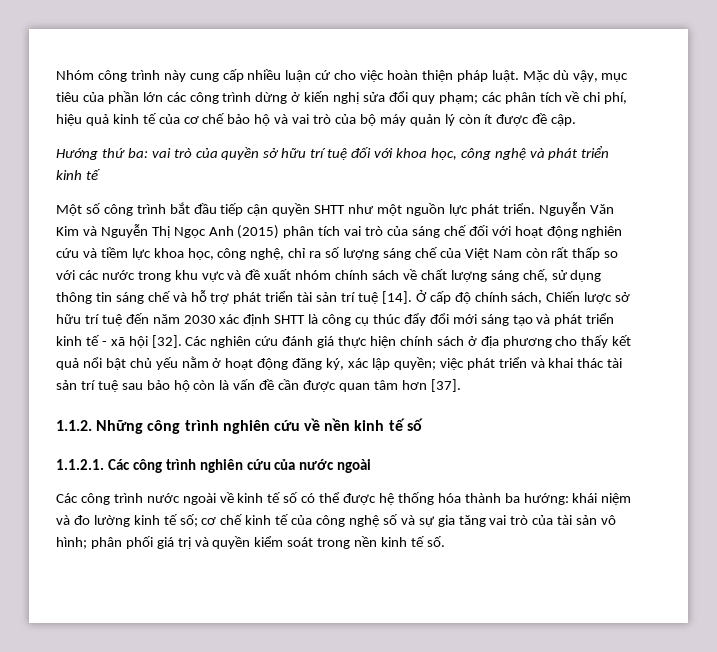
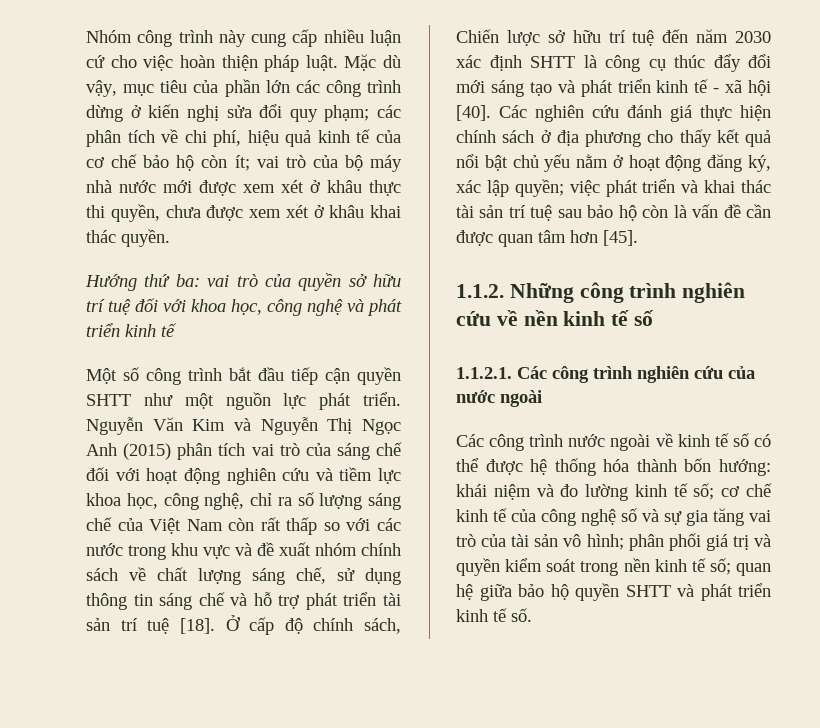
[274,114,289,124] và -> [201,155,250,171] còn ít;
[409,113,577,126] quản lý còn ít được đề cập. -> [86,180,401,196] [86,204,401,222] [86,229,170,247] nhà nước mới được xem xét ở khâu thực thi quyền, chưa được xem xét ở khâu khai thác quyền.
[381,291,412,304] [14]. -> [179,618,215,634] [18].
[151,335,182,348] [32]. -> [456,105,491,121] [40].
[430,379,461,392] [37]. -> [603,230,638,246] [45].
[504,493,520,503] ba -> [684,458,712,472] bốn
(425, 541) none -> [709,558,771,576] [456,583,771,601] [456,608,507,622] số; quan hệ giữa bảo hộ quyền SHTT và phát triển kinh tế

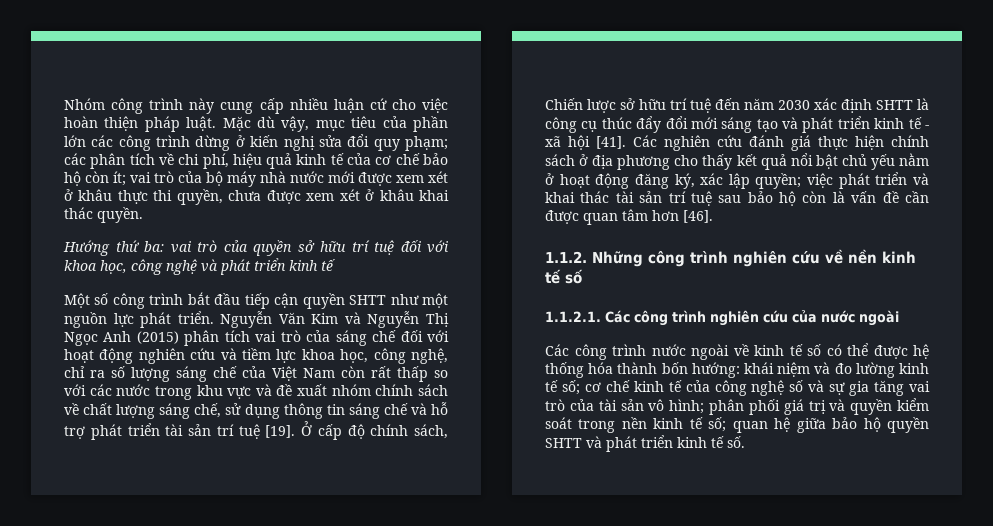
[179,618,215,634] [18]. -> [265,425,296,438] [19].
[456,105,491,121] [40]. -> [596,136,626,149] [41].
[603,230,638,246] [45]. -> [683,210,713,223] [46].

